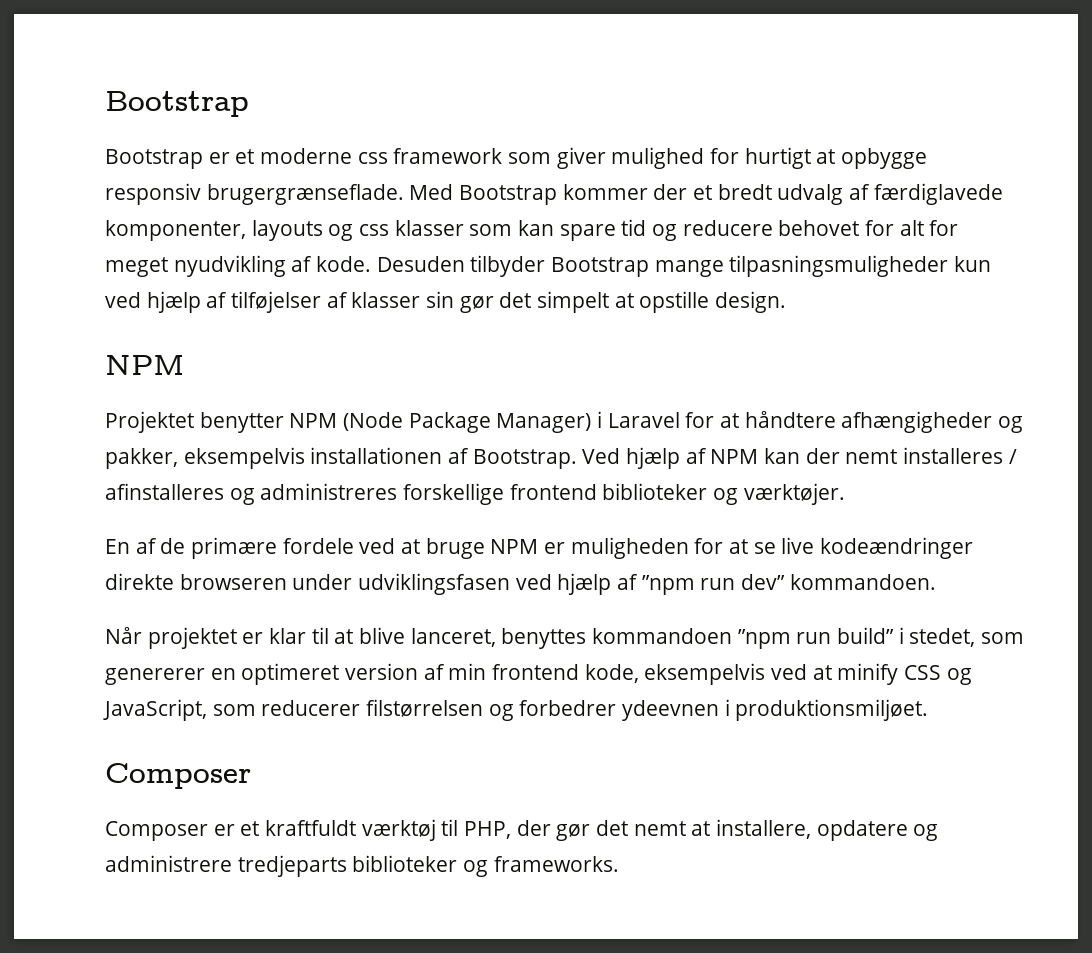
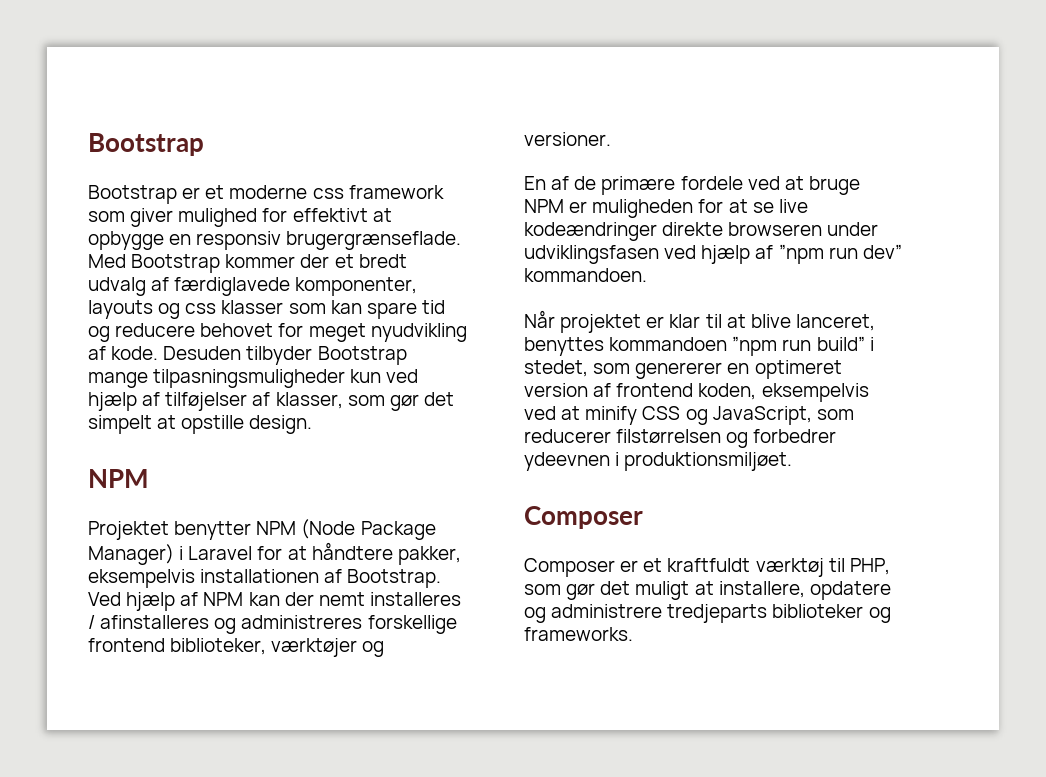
[744,147,811,169] hurtigt -> [292,208,368,222] effektivt
(928, 158) none -> [169,234,192,245] en
[899,220,959,236] alt for -> (304, 330) none
[351,291,455,308] klasser sin -> [275,392,385,409] klasser, som
[841,411,1024,433] afhængigheder og -> (393, 551) none
[602,483,845,505] biblioteker og værktøjer. -> [170,638,385,657] [524,132,611,146] biblioteker, værktøjer og versioner.
[448,663,639,683] min frontend kode, -> [616,383,757,400] frontend koden,
[516,820,686,841] der gør det nemt -> [524,581,690,600] som gør det muligt

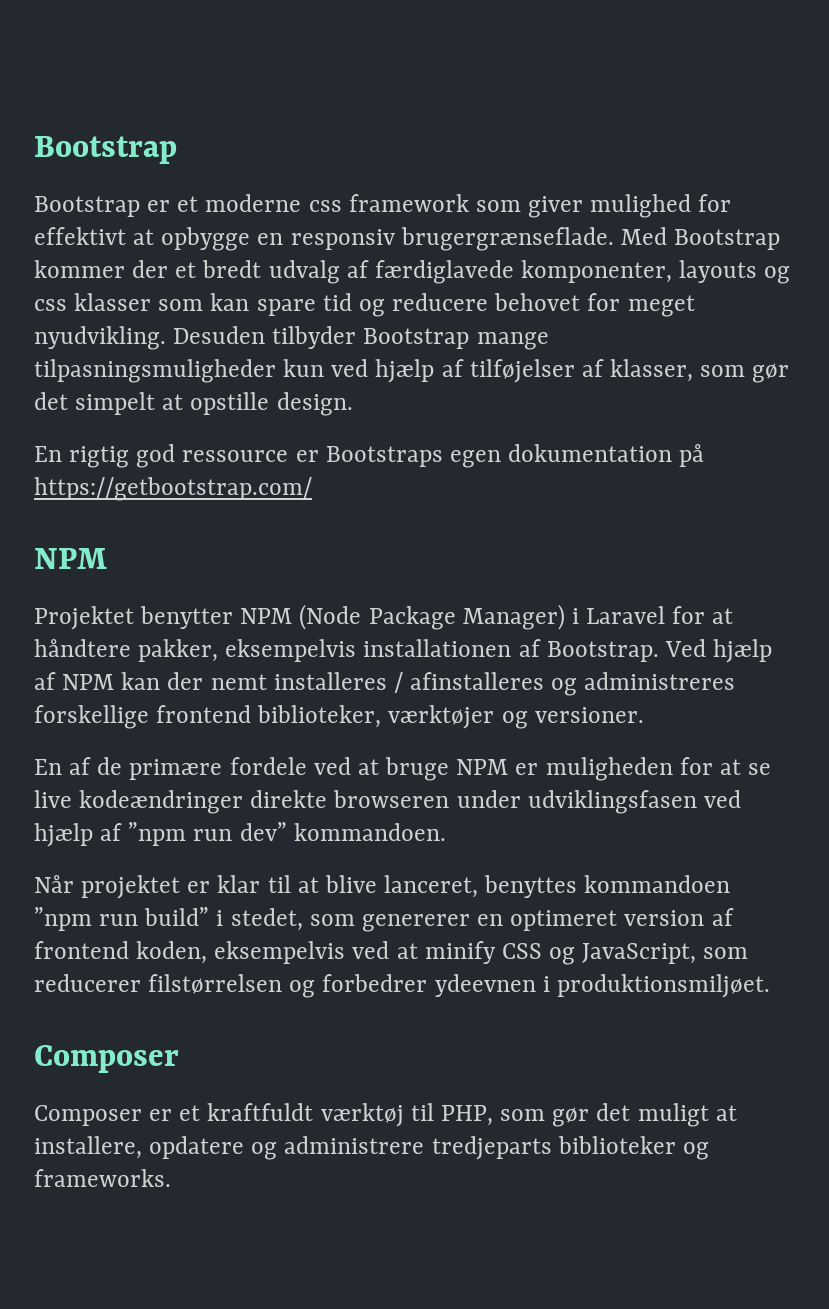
[370,323,467,342] [88,346,159,360] nyudvikling af kode. -> [34,326,166,350] nyudvikling.
(313, 424) none -> [34,444,705,468] [34,477,312,501] // En rigtig god ressource er Bootstraps egen dokumentation på https://getbootstrap.com/

